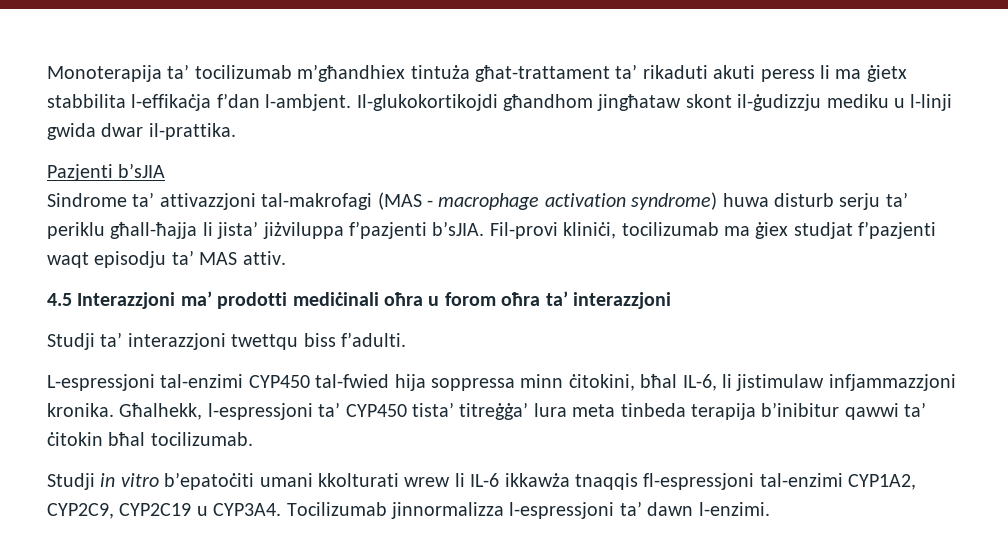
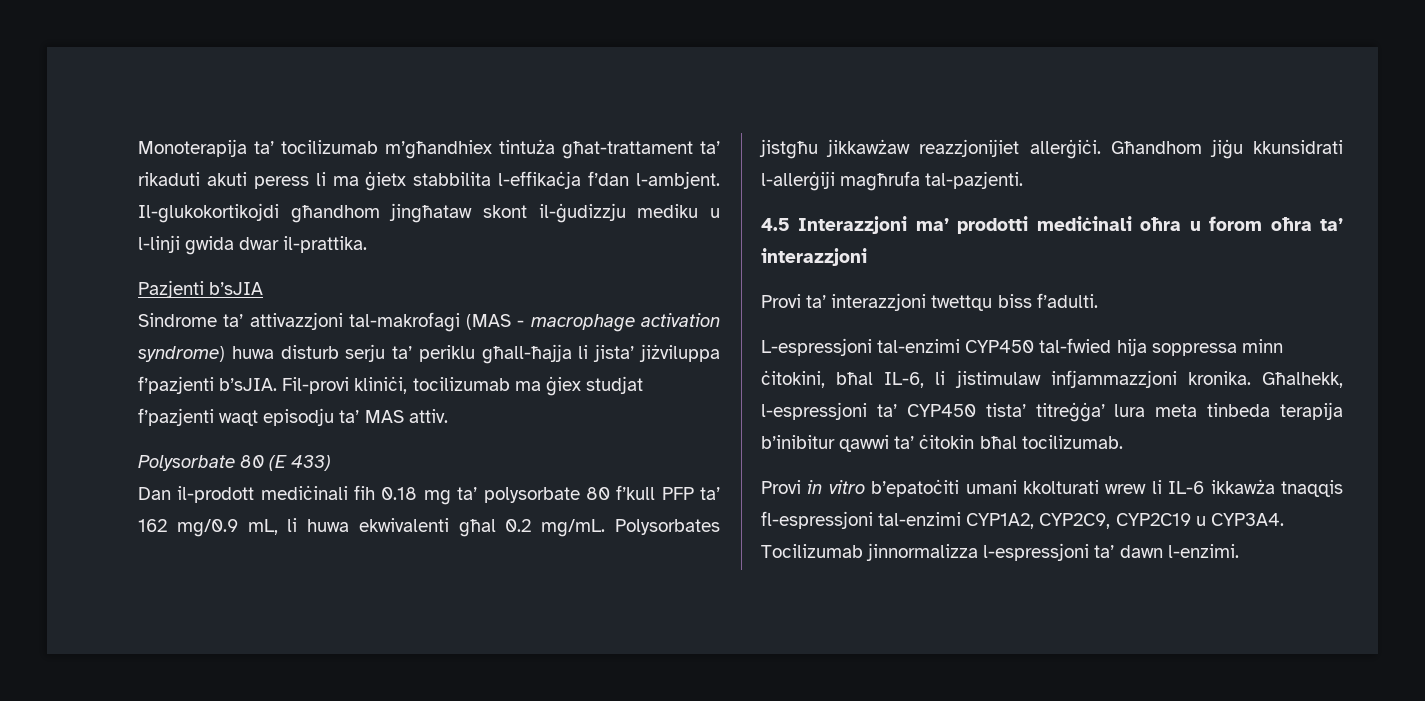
(286, 258) none -> [138,455,332,471] [138,485,720,505] [138,518,720,537] [759,139,1343,159] [761,171,1024,191] // Polysorbate 80 (E 433) // Dan il-prodott mediċinali fih 0.18 mg ta’ polysorbate 80 f’kull PFP ta’ 162 mg/0.9 mL, li huwa ekwivalenti għal 0.2 mg/mL. Polysorbates jistgħu jikkawżaw reazzjonijiet allerġiċi. Għandhom jiġu kkunsidrati l-allerġiji magħrufa tal-pazjenti.
[47,333,95,350] Studji -> [761,294,801,308] Provi
[47,473,95,490] Studji -> [761,480,801,494] Provi

